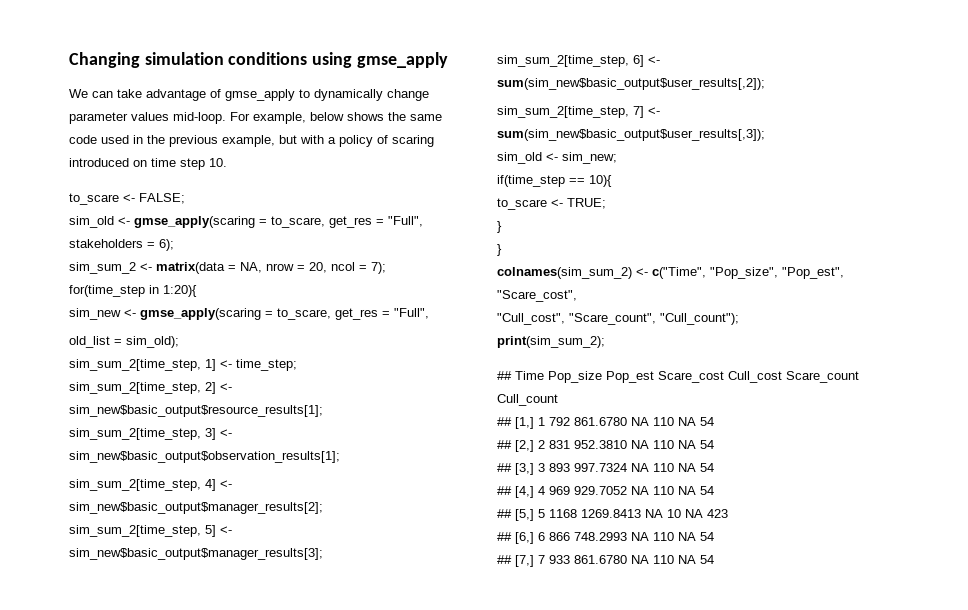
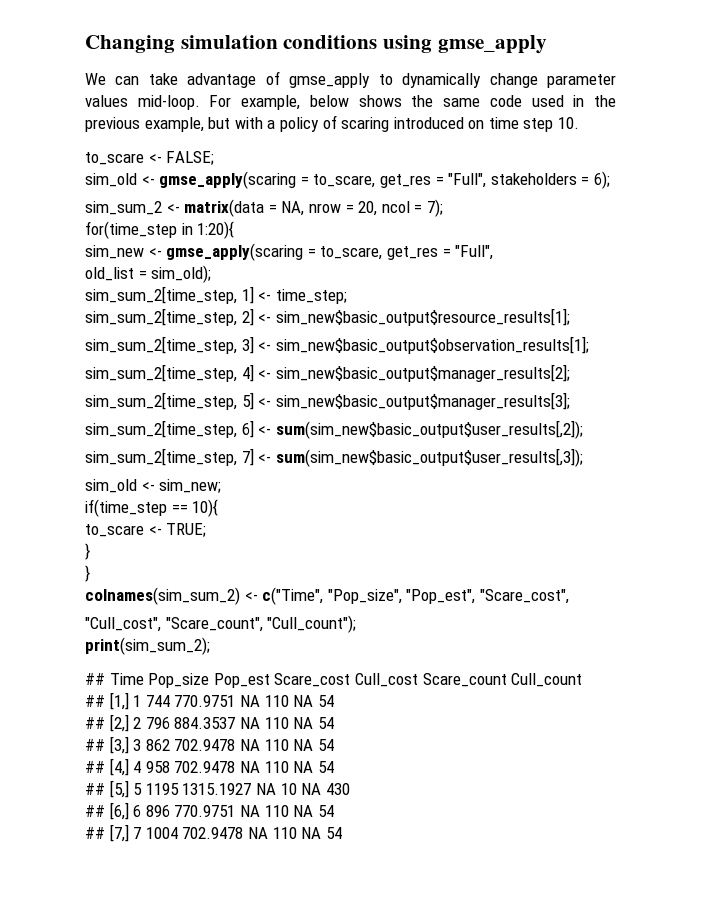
[549,417,627,426] 792 861.6780 -> [145,695,236,707] 744 770.9751
[549,440,627,449] 831 952.3810 -> [145,717,236,729] 796 884.3537
[549,463,627,472] 893 997.7324 -> [145,739,236,751] 862 702.9478
[549,486,627,495] 969 929.7052 -> [145,761,236,773] 958 702.9478
[549,509,641,518] 1168 1269.8413 -> [145,783,252,795] 1195 1315.1927
[707,509,728,518] 423 -> [325,783,350,795] 430
[549,532,627,541] 866 748.2993 -> [145,805,236,817] 896 770.9751
[549,555,627,564] 933 861.6780 -> [145,827,244,839] 1004 702.9478

